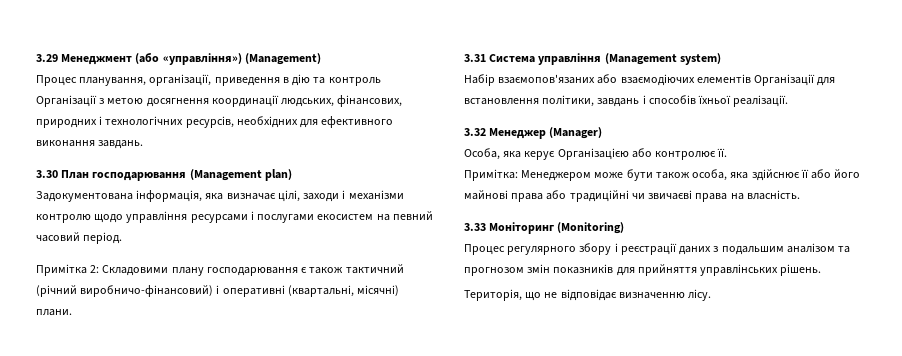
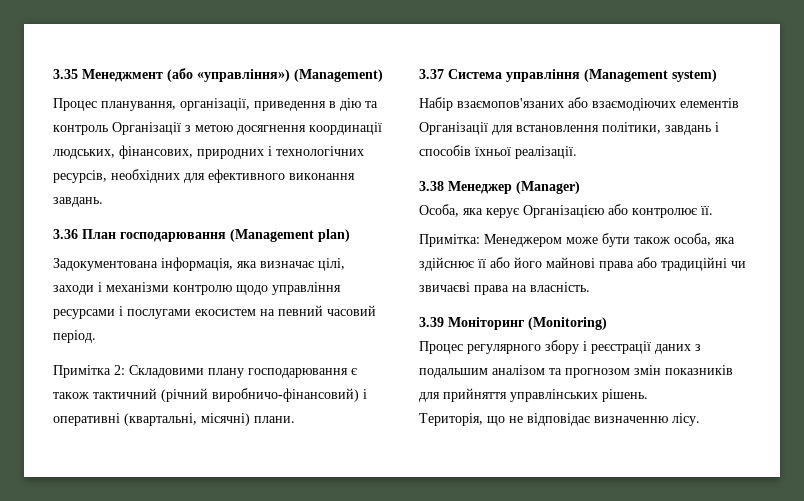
[36,54,58,62] 3.29 -> [53,69,78,79] 3.35
[36,170,58,178] 3.30 -> [53,229,78,239] 3.36
[464,54,486,62] 3.31 -> [419,69,444,79] 3.37
[464,128,486,136] 3.32 -> [419,181,444,191] 3.38
[464,223,486,231] 3.33 -> [419,317,444,327] 3.39

